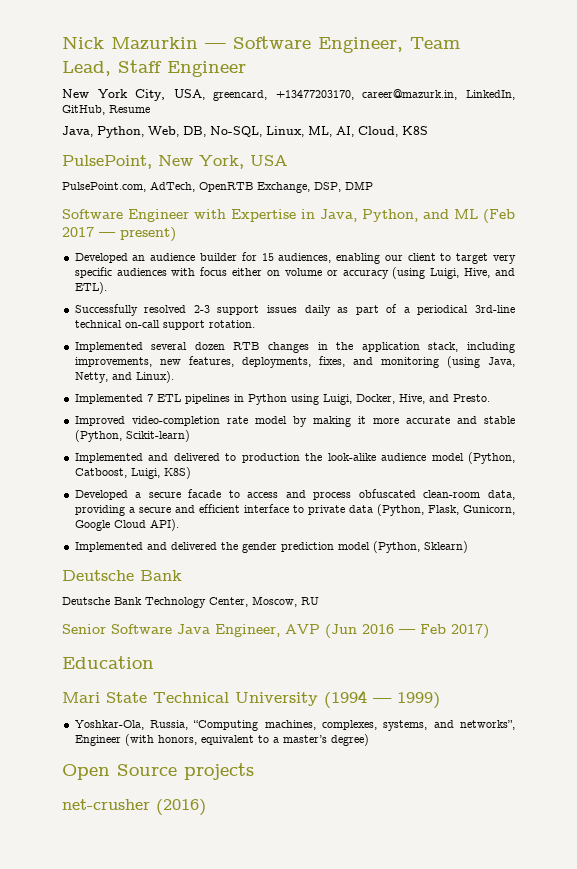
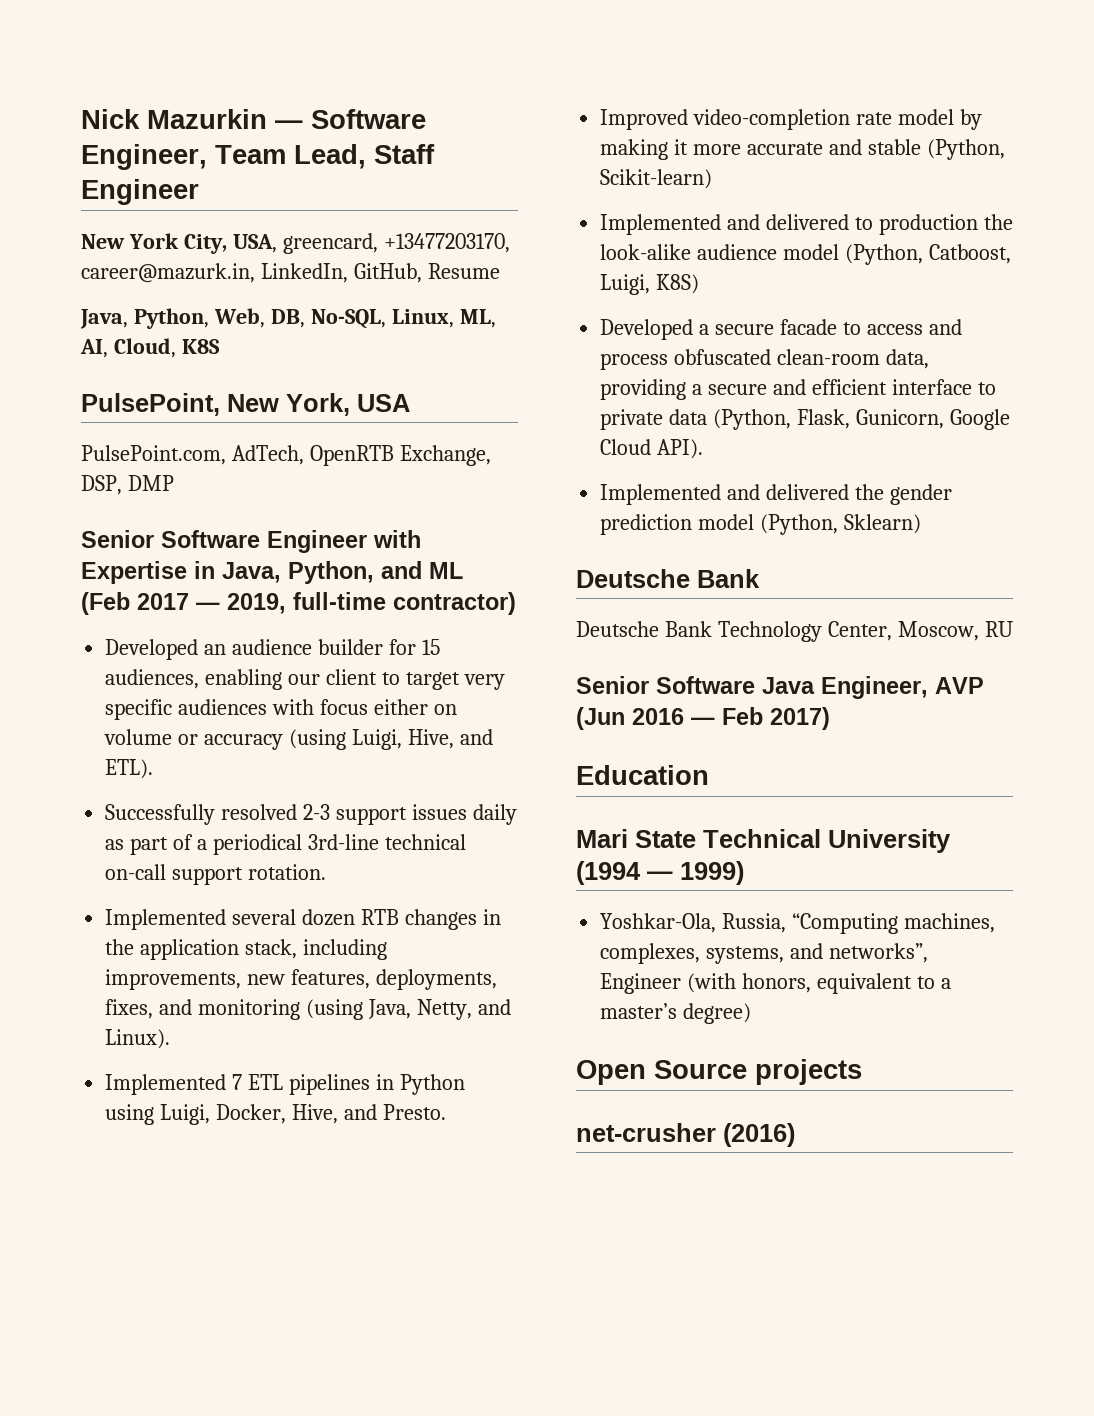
(373, 185) none -> [81,530,154,548] Senior
[120,227,176,242] present) -> [227,592,516,615] 2019, full-time contractor)

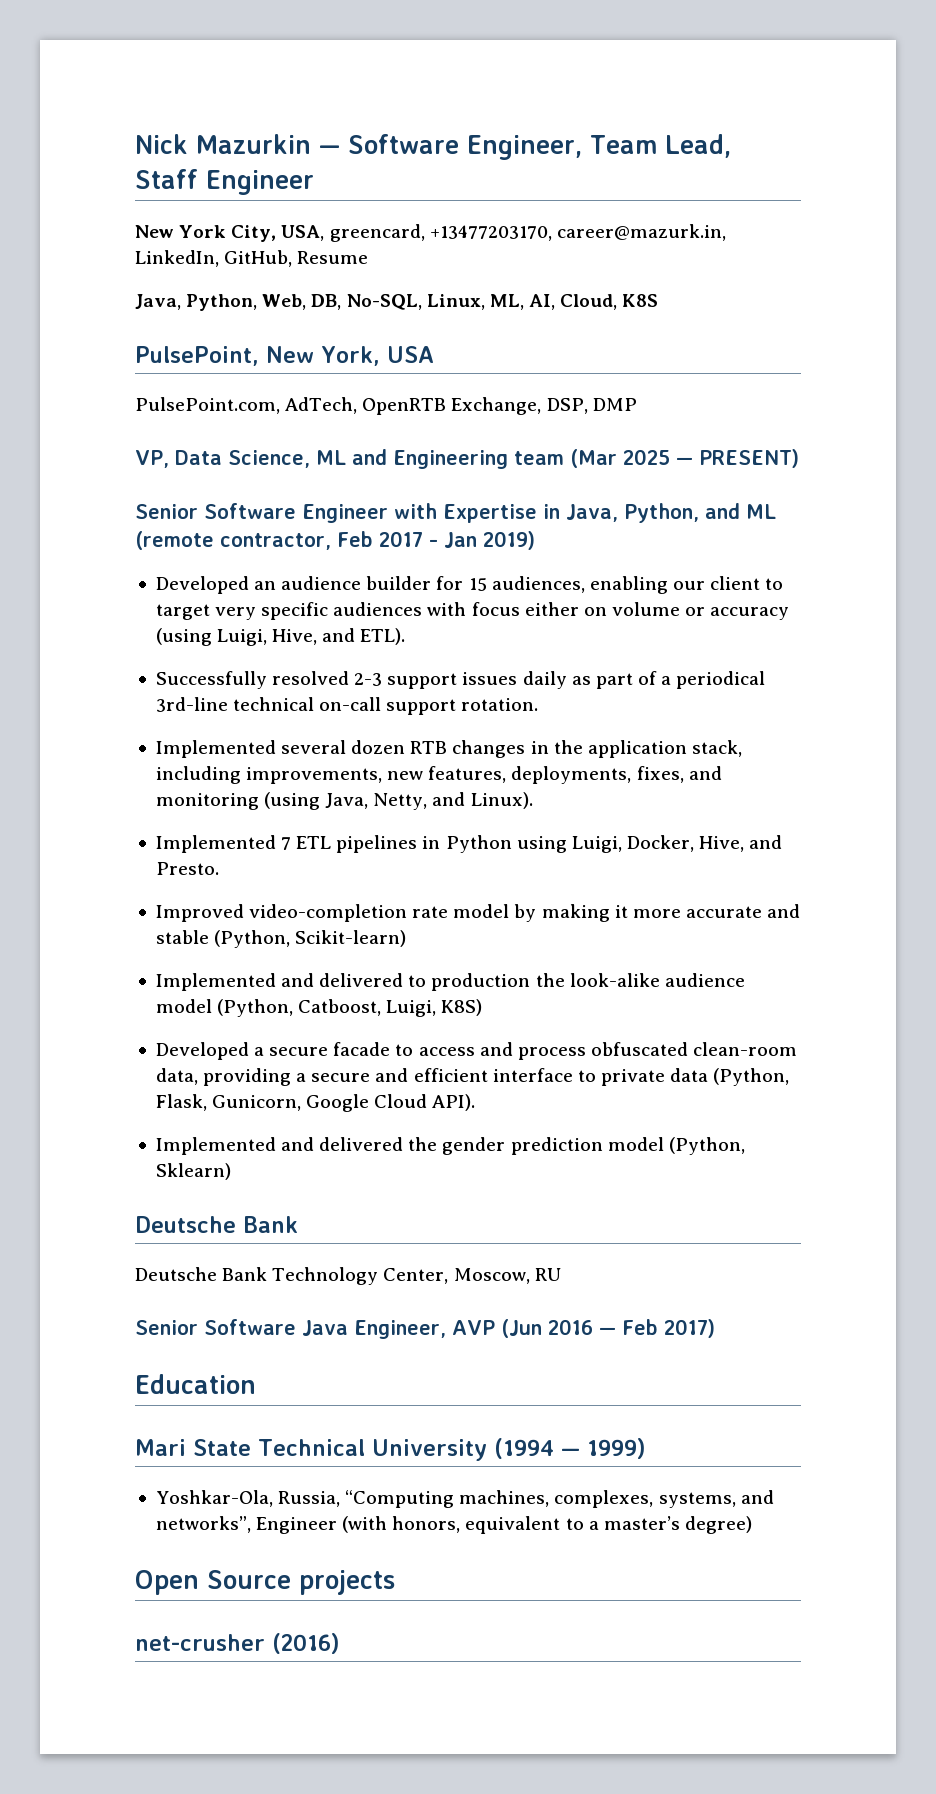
(174, 483) none -> [135,449,799,469] // VP, Data Science, ML and Engineering team (Mar 2025 — PRESENT)
[81,592,516,615] (Feb 2017 — 2019, full-time contractor) -> [135,531,535,550] (remote contractor, Feb 2017 - Jan 2019)

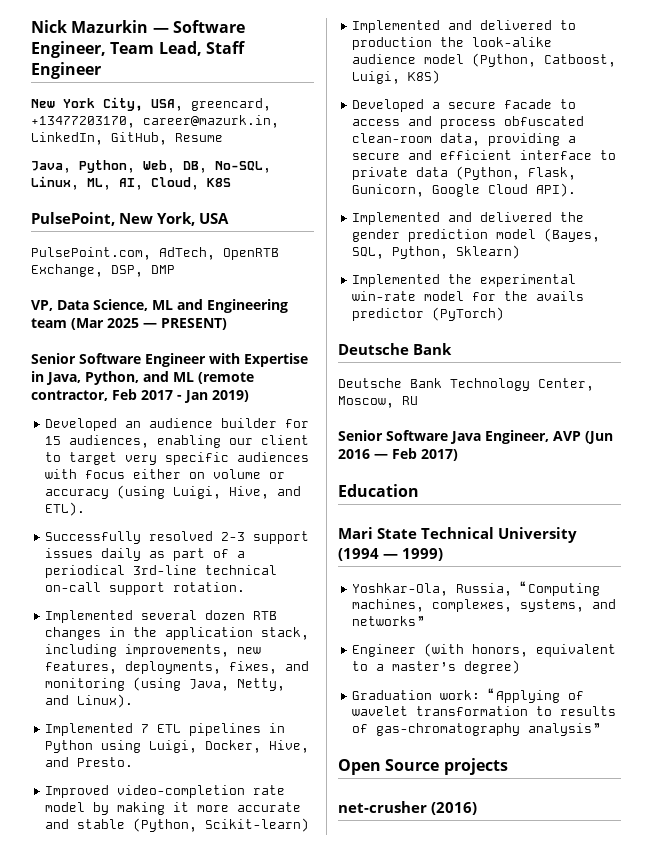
[668,1137,745,1155] [155,1163,231,1180] (Python, Sklearn) -> [544,228,601,242] [352,245,521,259] [352,274,577,287] [352,291,585,301] [352,307,505,321] (Bayes, SQL, Python, Sklearn) // Implemented the experimental win-rate model for the avails predictor (PyTorch)
[155,1516,251,1533] networks”, -> [352,616,425,626] networks” //
(752, 1525) none -> [352,688,585,703] [352,706,617,716] [352,723,601,736] // Graduation work: “Applying of wavelet transformation to results of gas-chromatography analysis”

